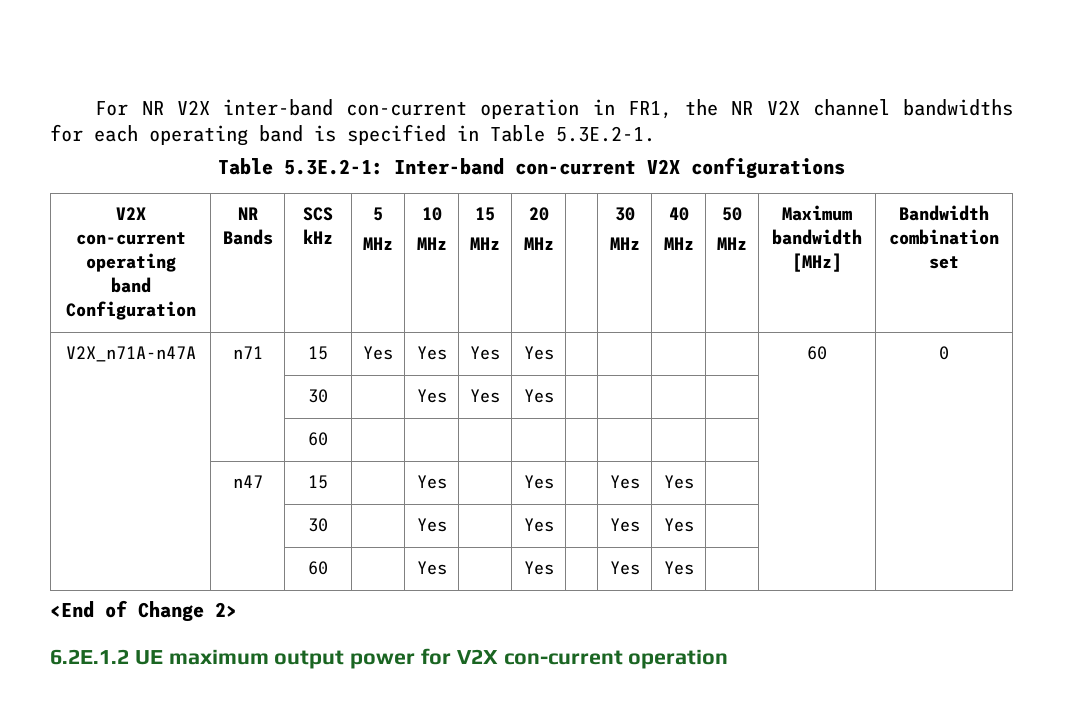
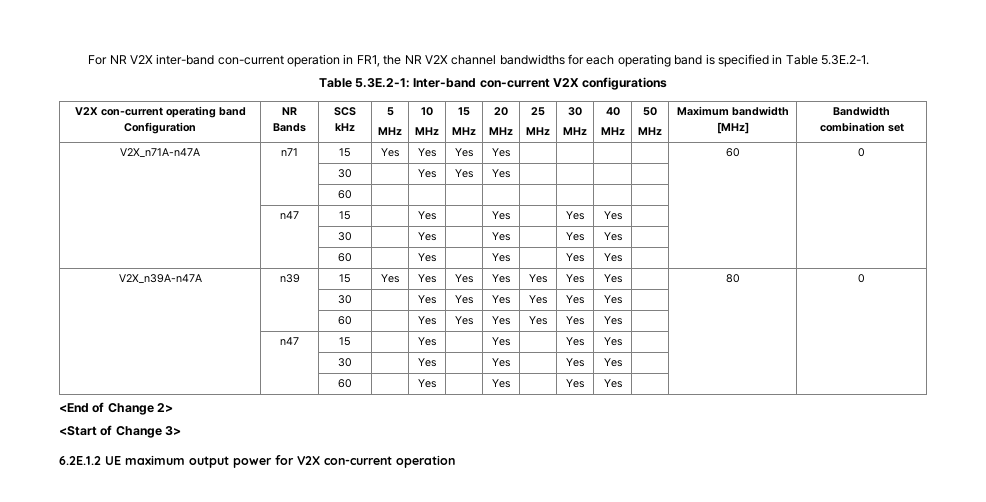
(554, 243) none -> [531,107,545,116] [526,127,550,135] 25 // MHz
(694, 568) none -> [118,274,202,283] [279,274,300,283] [339,274,351,283] [381,274,399,283] [418,274,436,283] [455,274,473,283] [492,274,510,283] [529,274,547,283] [566,274,584,283] [603,274,622,283] [725,274,740,283] [858,274,865,283] [338,295,352,304] [418,295,436,304] [455,295,473,304] [492,295,510,304] [529,295,547,304] [566,295,584,304] [603,295,622,304] [338,316,352,325] [418,316,436,325] [455,316,473,325] [492,316,510,325] [529,316,547,325] [566,316,584,325] [603,316,622,325] [280,337,299,345] [339,337,351,346] [418,337,436,346] [492,337,510,346] [566,337,584,346] [603,337,622,346] [338,358,352,367] [418,358,436,367] [492,358,510,367] [566,358,584,367] [603,358,622,367] [338,379,352,388] [418,379,436,388] [492,379,510,388] [566,379,584,388] [603,379,622,388] // V2X_n39A-n47A | n39 | 15 | Yes | Yes | Yes | Yes | Yes | Yes | Yes | | 80 | 0 // | | 30 | | Yes | Yes | Yes | Yes | Yes | Yes | | | // | | 60 | | Yes | Yes | Yes | Yes | Yes | Yes | | | // | n47 | 15 | | Yes | | Yes | | Yes | Yes | | | // | | 30 | | Yes | | Yes | | Yes | Yes | | | // | | 60 | | Yes | | Yes | | Yes | Yes | | |
(237, 609) none -> [59,425,182,438] // <Start of Change 3>

